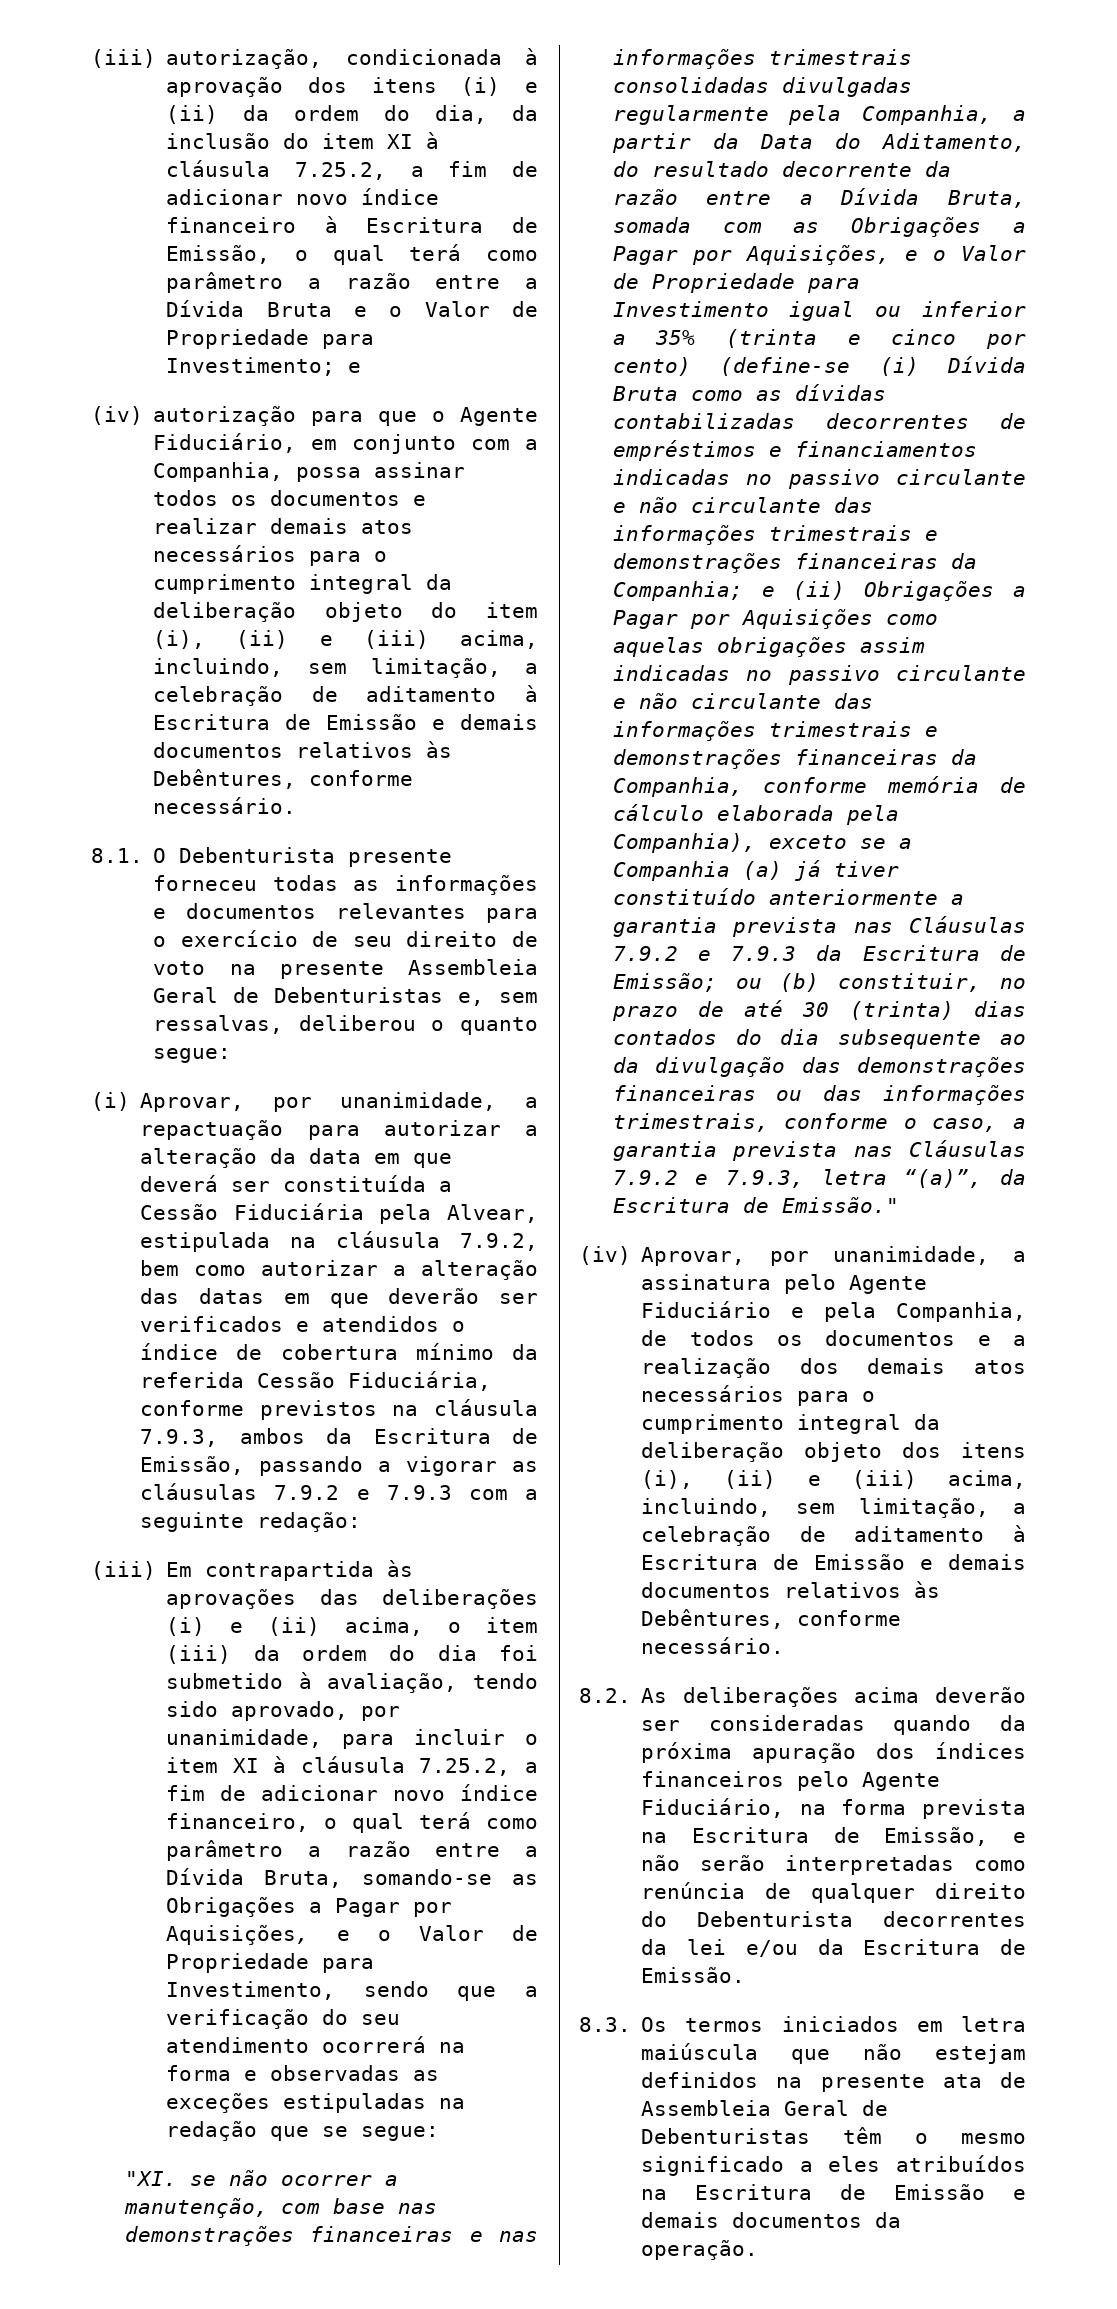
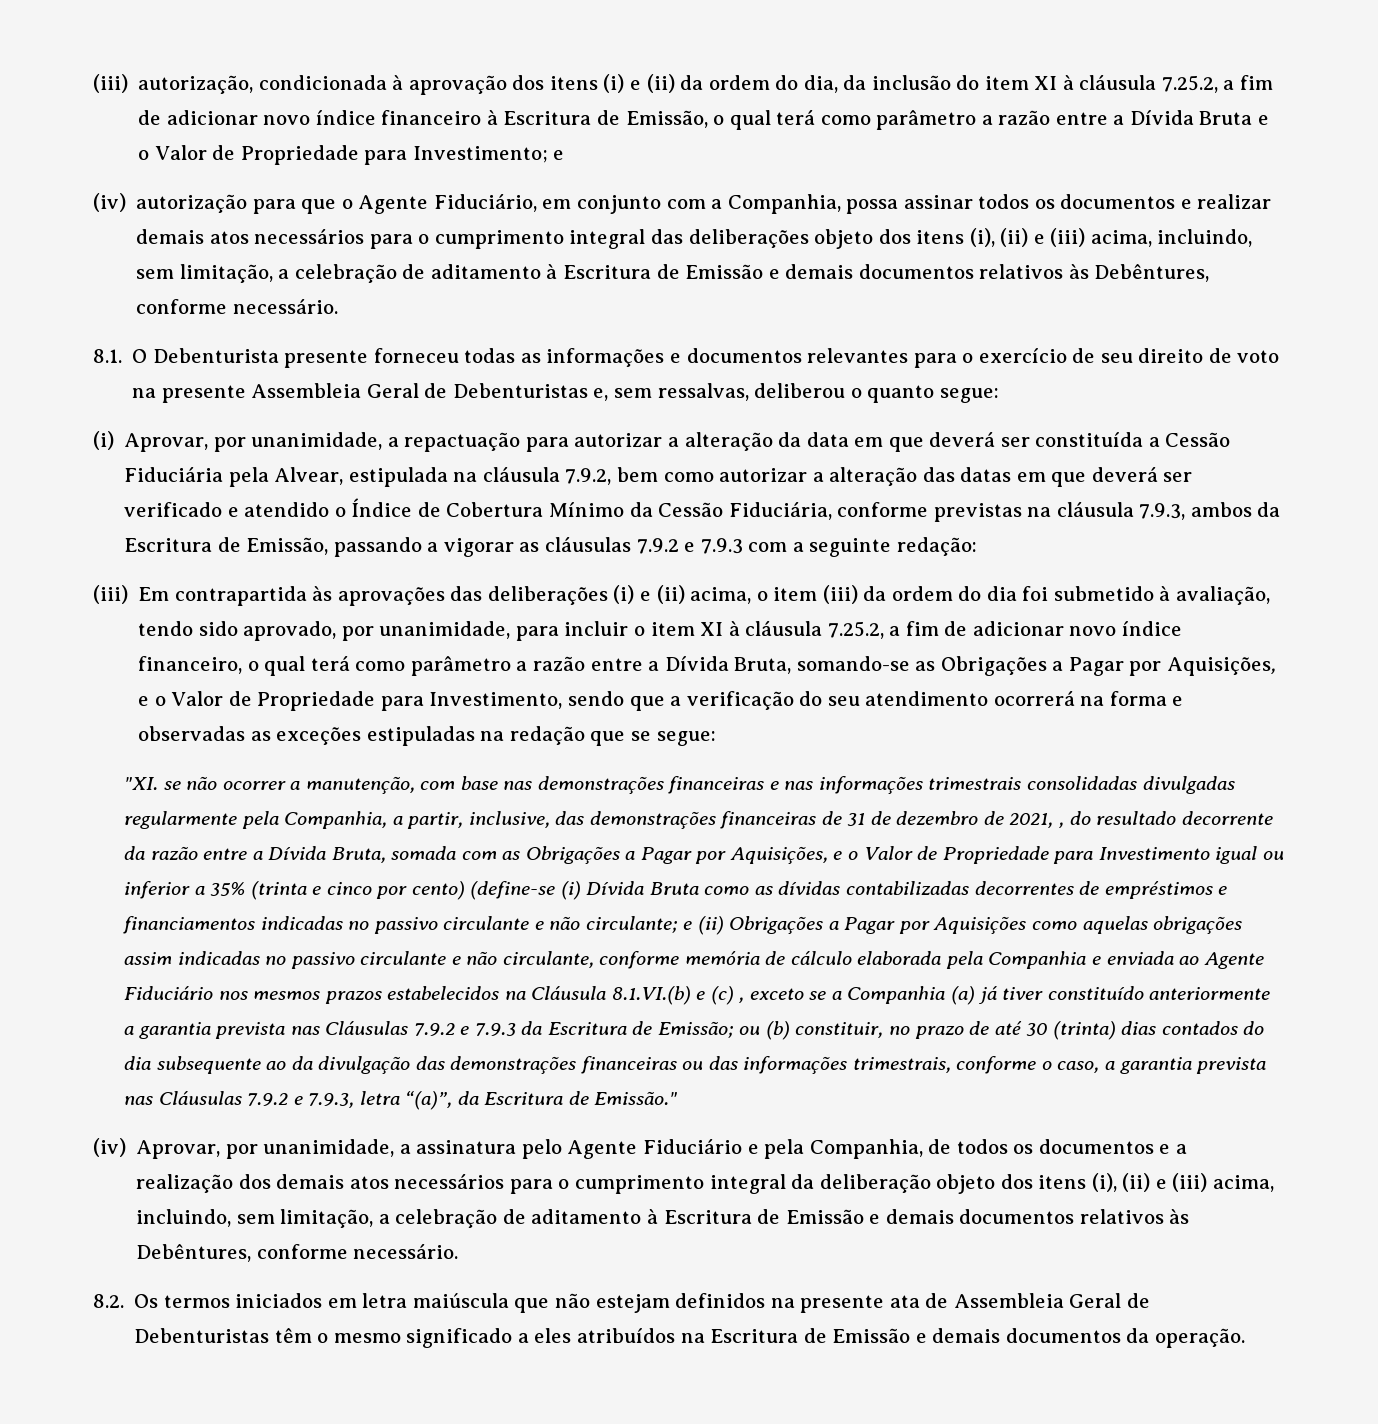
[426,574,453,590] [153,602,538,622] da deliberação objeto do item -> [650,229,965,249] das deliberações objeto dos itens
[388,1288,538,1304] [140,1316,466,1332] [140,1343,538,1360] [140,1372,245,1388] deverão ser verificados e atendidos o índice de cobertura mínimo da referida -> [1091,467,1193,482] [124,498,653,517] deverá ser verificado e atendido o Índice de Cobertura Mínimo da
[259,1400,377,1420] previstos -> [933,503,1022,522] previstas
[611,133,1026,153] partir da Data do Aditamento, -> [407,811,1065,829] partir, inclusive, das demonstrações financeiras de 31 de dezembro de 2021, ,
[690,497,873,513] [612,525,938,545] [612,553,977,573] [612,581,743,601] circulante das informações trimestrais e demonstrações financeiras da Companhia; -> [585,916,678,933] circulante;
[690,693,873,709] [612,721,938,741] [612,749,977,769] [612,777,743,797] circulante das informações trimestrais e demonstrações financeiras da Companhia, -> [502,951,594,968] circulante,
[612,833,756,853] Companhia), -> [988,951,1264,969] [123,986,745,1005] Companhia e enviada ao Agente Fiduciário nos mesmos prazos estabelecidos na Cláusula 8.1.VI.(b) e (c) ,
[641,1687,1026,1707] [641,1715,1026,1735] [641,1742,1026,1763] [641,1771,941,1791] [641,1798,1026,1819] [641,1827,1026,1846] [641,1855,1026,1875] [641,1882,1026,1903] [641,1911,1026,1927] [641,1939,1026,1957] [641,1967,746,1983] [579,2017,631,2032] As deliberações acima deverão ser consideradas quando da próxima apuração dos índices financeiros pelo Agente Fiduciário, na forma prevista na Escritura de Emissão, e não serão interpretadas como renúncia de qualquer direito do Debenturista decorrentes da lei e/ou da Escritura de Emissão. // 8.3. -> (124, 1301) none

